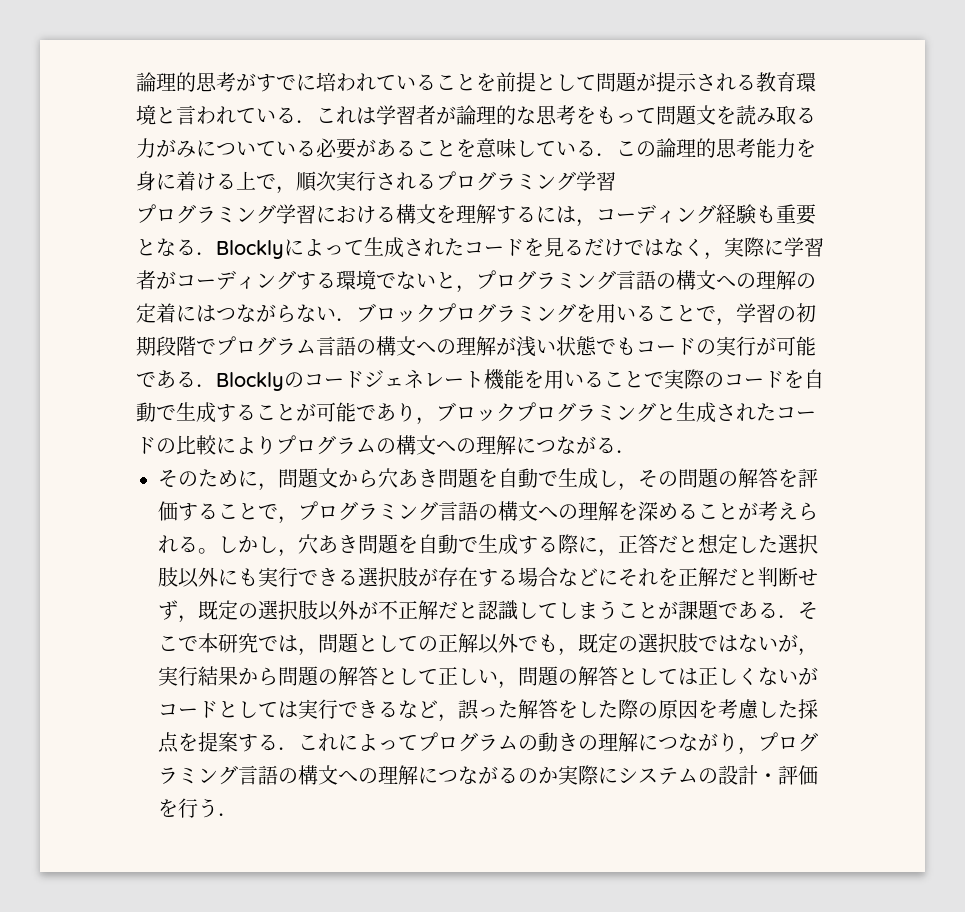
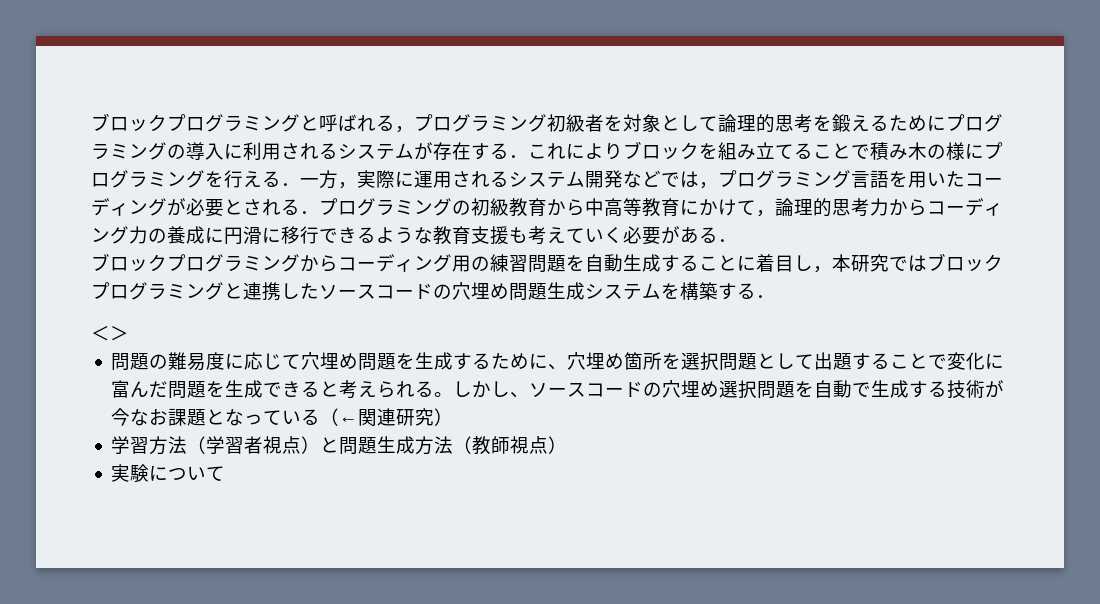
[136,72,816,92] [136,105,816,125] [136,138,816,159] [136,171,616,194] [136,204,816,227] [136,237,824,260] [136,270,816,293] [136,303,816,326] [136,336,816,357] [136,369,824,391] [136,402,816,425] [136,435,636,455] [158,468,818,491] [158,501,758,524] 論理的思考がすでに培われていることを前提として問題が提示される教育環境と言われている．これは学習者が論理的な思考をもって問題文を読み取る力がみについている必要があることを意味している．この論理的思考能力を身に着ける上で，順次実行されるプログラミング学習 // プログラミング学習における構文を理解するには，コーディング経験も重要となる．Blocklyによって生成されたコードを見るだけではなく，実際に学習者がコーディングする環境でないと，プログラミング言語の構文への理解の定着にはつながらない．ブロックプログラミングを用いることで，学習の初期段階でプログラム言語の構文への理解が浅い状態でもコードの実行が可能である．Blocklyのコードジェネレート機能を用いることで実際のコードを自動で生成することが可能であり，ブロックプログラミングと生成されたコードの比較によりプログラムの構文への理解につながる． // そのために，問題文から穴あき問題を自動で生成し，その問題の解答を評価することで，プログラミング言語の構文への理解を深めることが -> [91,113,1003,133] [91,141,1003,160] [91,170,1003,189] [91,198,1003,217] [91,226,737,245] [91,253,1003,273] [91,282,775,301] [91,326,129,341] [111,352,1005,371] [111,380,340,399] ブロックプログラミングと呼ばれる，プログラミング初級者を対象として論理的思考を鍛えるためにプログラミングの導入に利用されるシステムが存在する．これによりブロックを組み立てることで積み木の様にプログラミングを行える．一方，実際に運用されるシステム開発などでは，プログラミング言語を用いたコーディングが必要とされる．プログラミングの初級教育から中高等教育にかけて，論理的思考力からコーディング力の養成に円滑に移行できるような教育支援も考えていく必要がある． // ブロックプログラミングからコーディング用の練習問題を自動生成することに着目し，本研究ではブロックプログラミングと連携したソースコードの穴埋め問題生成システムを構築する． // ＜＞ // 問題の難易度に応じて穴埋め問題を生成するために、穴埋め箇所を選択問題として出題することで変化に富んだ問題を生成できると
[278,534,358,557] ，穴あき -> [510,380,758,399] 、ソースコードの穴埋め選択
[558,534,818,557] [158,567,818,588] [158,600,818,623] [158,633,818,656] [158,666,818,689] [158,699,818,722] [158,732,818,755] [158,765,818,785] [158,798,238,818] 際に，正答だと想定した選択肢以外にも実行できる選択肢が存在する場合などにそれを正解だと判断せず，既定の選択肢以外が不正解だと認識してしまうことが課題である．そこで本研究では，問題としての正解以外でも，既定の選択肢ではないが，実行結果から問題の解答として正しい，問題の解答としては正しくないがコードとしては実行できるなど，誤った解答をした際の原因を考慮した採点を提案する．これによってプログラムの動きの理解につながり，プログラミング言語の構文への理解につながるのか実際にシステムの設計・評価を行う． -> [947,380,1005,399] [111,408,454,426] [111,436,568,455] [111,464,226,483] 技術が今なお課題となっている（←関連研究） // 学習方法（学習者視点）と問題生成方法（教師視点） // 実験について

